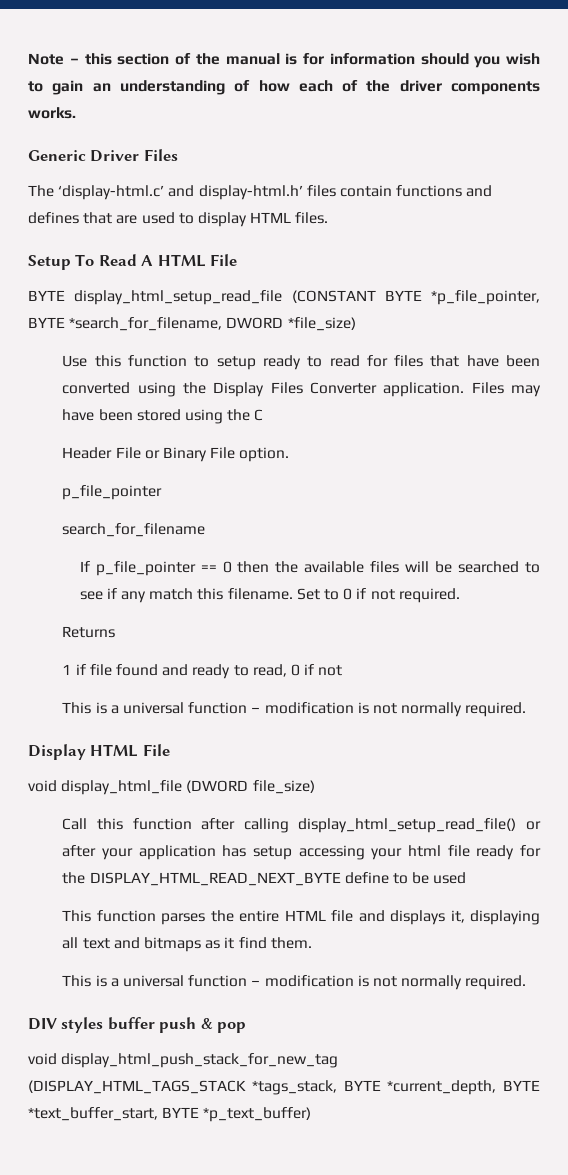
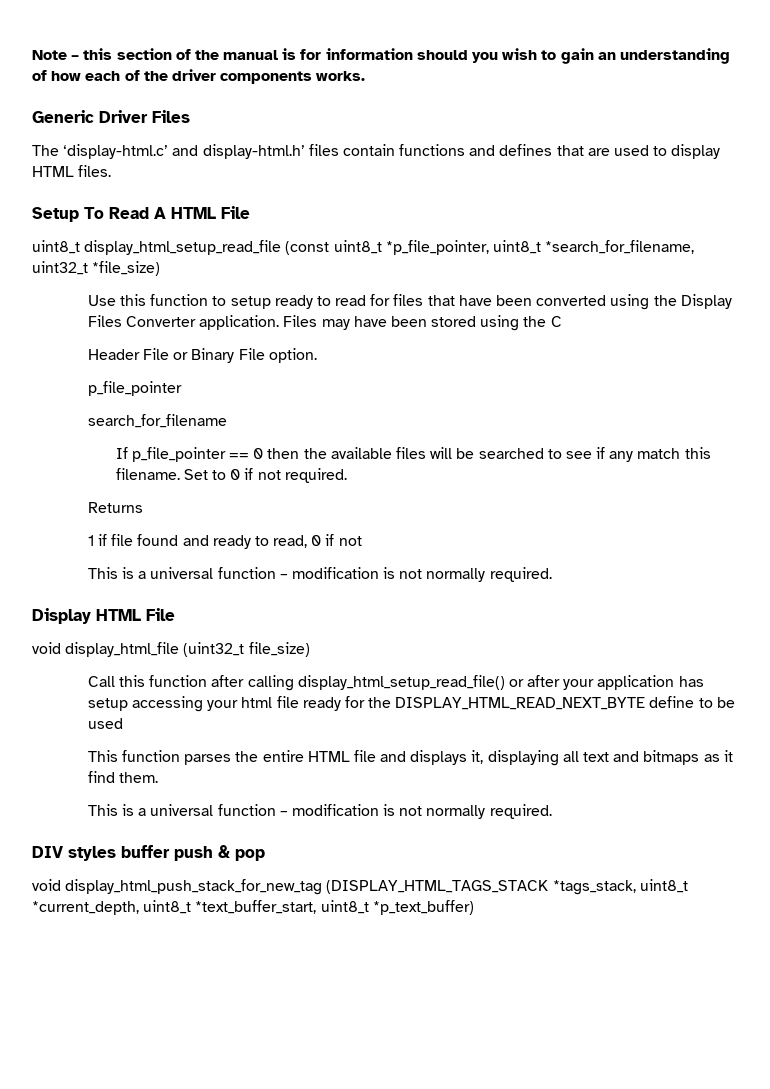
[28,290,540,305] [28,317,284,331] BYTE display_html_setup_read_file (CONSTANT BYTE *p_file_pointer, BYTE *search_for_filename, DWORD -> [32,240,695,255] [32,261,88,275] uint8_t display_html_setup_read_file (const uint8_t *p_file_pointer, uint8_t *search_for_filename, uint32_t
[186,780,249,793] (DWORD -> [183,642,245,657] (uint32_t
[343,1080,540,1095] [28,1107,200,1121] BYTE *current_depth, BYTE *text_buffer_start, BYTE -> [639,879,688,893] [32,900,369,915] uint8_t *current_depth, uint8_t *text_buffer_start, uint8_t

